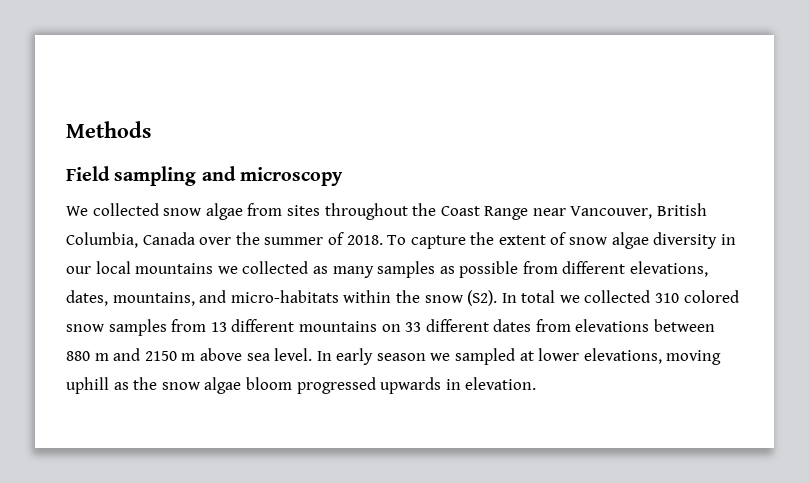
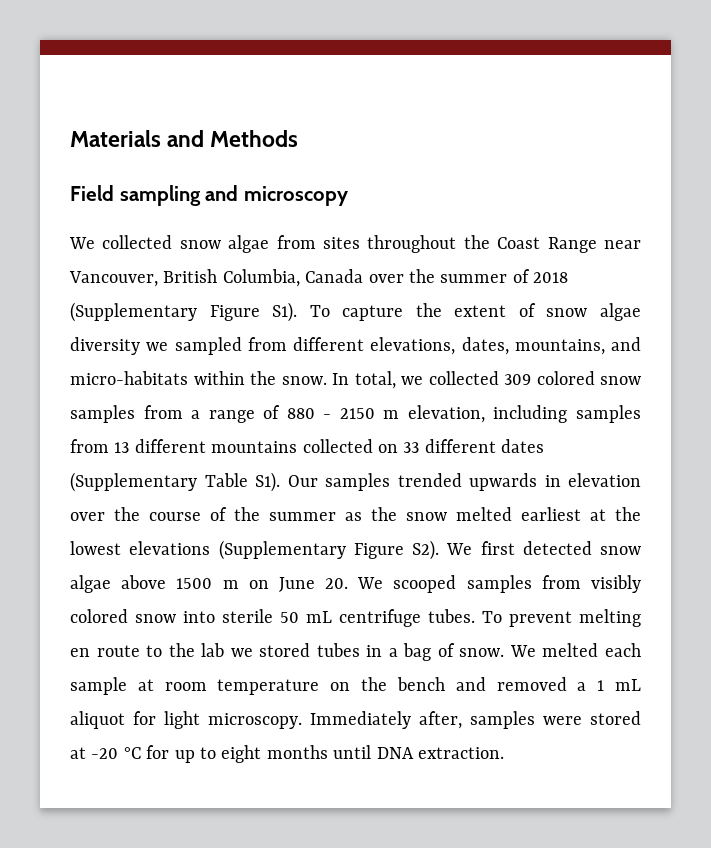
(66, 129) none -> [70,130,205,147] Materials and
[346,235,383,245] 2018. -> [533,272,569,283] [70,302,298,322] 2018 (Supplementary Figure S1).
[720,234,736,245] [66,261,519,278] in our local mountains we collected as many samples as possible -> [146,337,242,355] we sampled
[424,290,680,306] snow (S2). In total we collected 310 -> [281,371,531,389] snow. In total, we collected 309
(207, 325) none -> [191,405,642,423] [70,439,109,453] a range of 880 - 2150 m elevation, including samples from
(377, 326) none -> [302,439,373,453] collected
[535,319,716,332] [66,348,722,365] [66,377,537,394] from elevations between 880 m and 2150 m above sea level. In early season we sampled at lower elevations, moving uphill as the snow algae bloom progressed upwards in elevation. -> [70,472,641,492] [70,507,641,521] [70,540,641,560] [70,575,641,593] [70,609,641,627] [70,643,642,661] [70,677,641,695] [70,711,641,729] [70,745,504,763] (Supplementary Table S1). Our samples trended upwards in elevation over the course of the summer as the snow melted earliest at the lowest elevations (Supplementary Figure S2). We first detected snow algae above 1500 m on June 20. We scooped samples from visibly colored snow into sterile 50 mL centrifuge tubes. To prevent melting en route to the lab we stored tubes in a bag of snow. We melted each sample at room temperature on the bench and removed a 1 mL aliquot for light microscopy. Immediately after, samples were stored at -20 °C for up to eight months until DNA extraction.

